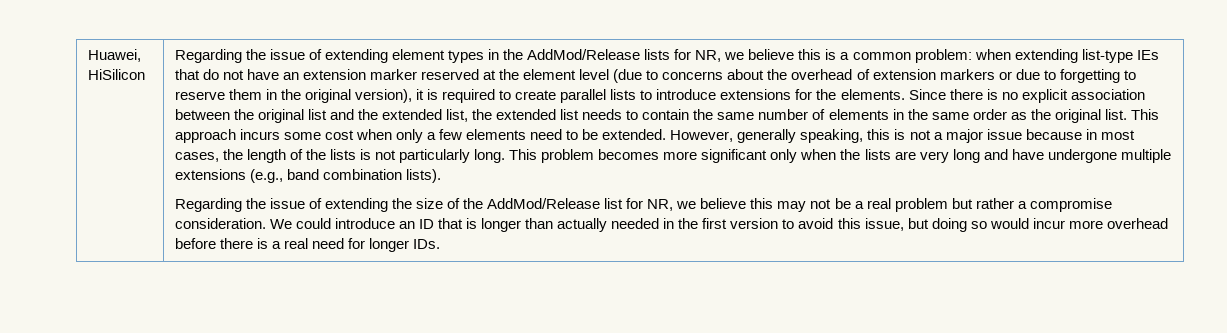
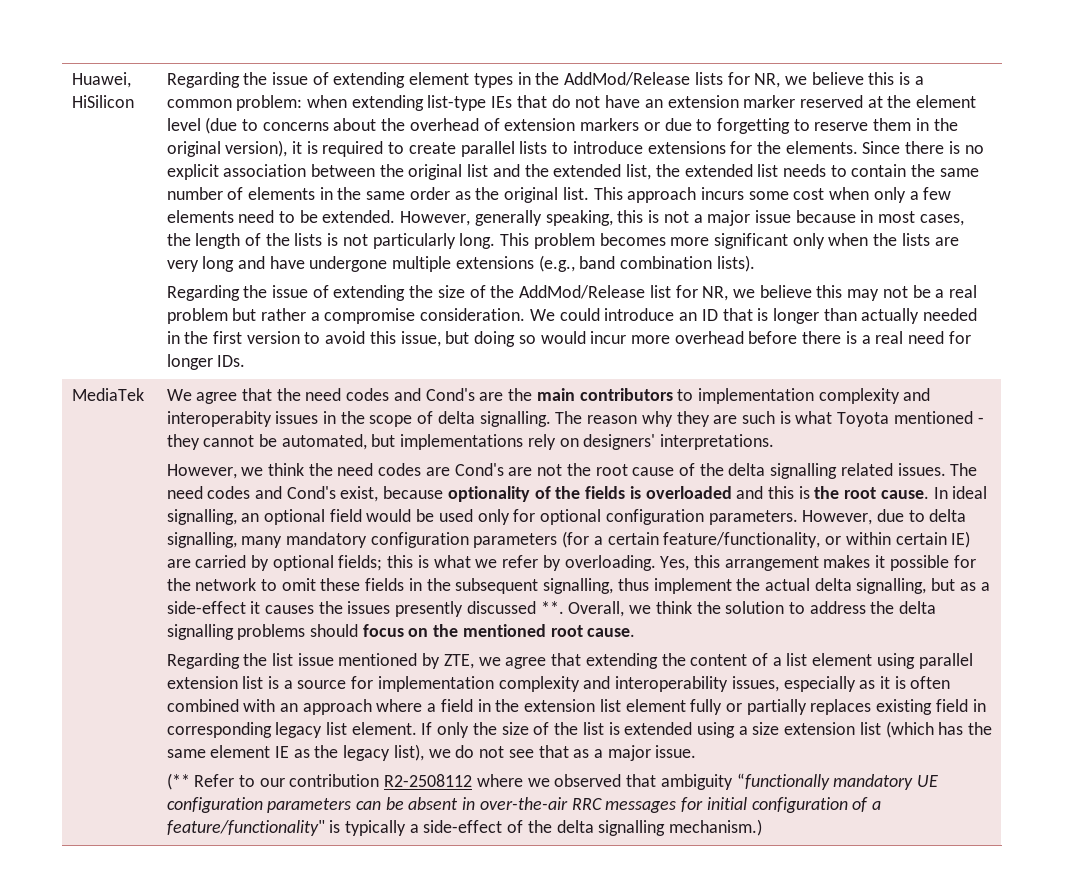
(441, 244) none -> [71,388,144,401] [166,388,931,404] [166,411,984,427] [166,434,775,450] [166,463,978,479] [166,486,988,502] [166,509,967,525] [166,531,971,548] [166,555,976,571] [166,578,990,594] [166,601,937,617] [166,624,636,640] [166,653,973,669] [166,676,951,692] [166,699,986,715] [166,721,993,738] [166,744,697,761] [166,773,938,790] [166,797,881,813] [166,819,763,836] // MediaTek | We agree that the need codes and Cond's are the main contributors to implementation complexity and interoperabity issues in the scope of delta signalling. The reason why they are such is what Toyota mentioned - they cannot be automated, but implementations rely on designers' interpretations. // However, we think the need codes are Cond's are not the root cause of the delta signalling related issues. The need codes and Cond's exist, because optionality of the fields is overloaded and this is the root cause. In ideal signalling, an optional field would be used only for optional configuration parameters. However, due to delta signalling, many mandatory configuration parameters (for a certain feature/functionality, or within certain IE) are carried by optional fields; this is what we refer by overloading. Yes, this arrangement makes it possible for the network to omit these fields in the subsequent signalling, thus implement the actual delta signalling, but as a side-effect it causes the issues presently discussed **. Overall, we think the solution to address the delta signalling problems should focus on the mentioned root cause. // Regarding the list issue mentioned by ZTE, we agree that extending the content of a list element using parallel extension list is a source for implementation complexity and interoperability issues, especially as it is often combined with an approach where a field in the extension list element fully or partially replaces existing field in corresponding legacy list element. If only the size of the list is extended using a size extension list (which has the same element IE as the legacy list), we do not see that as a major issue. // (** Refer to our contribution R2-2508112 where we observed that ambiguity “functionally mandatory UE configuration parameters can be absent in over-the-air RRC messages for initial configuration of a feature/functionality" is typically a side-effect of the delta signalling mechanism.)

